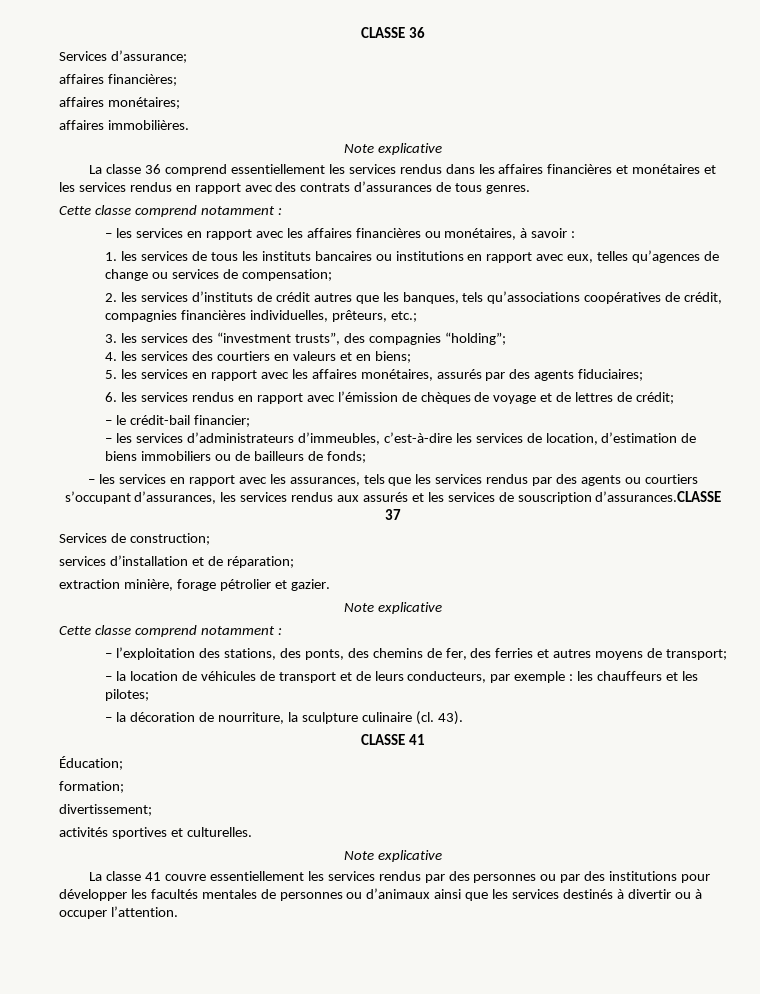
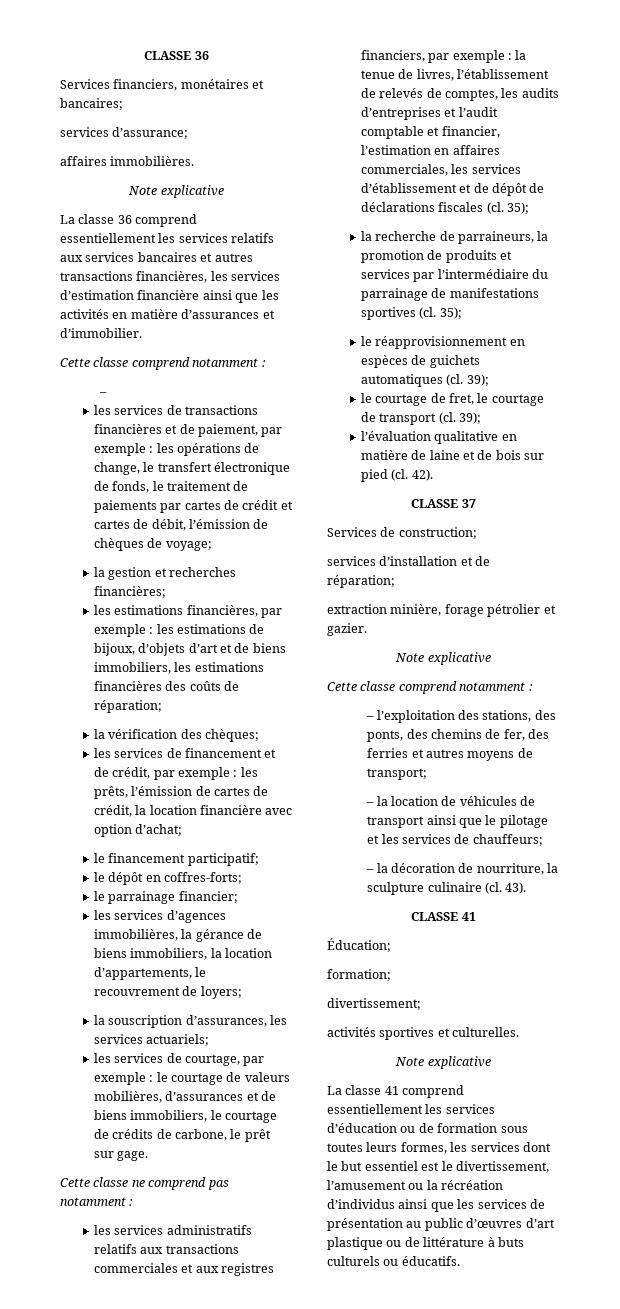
[110,50,187,63] [59,74,177,86] [59,97,180,109] d’assurance; // affaires financières; // affaires monétaires; -> [113,79,265,91] [60,98,123,110] [60,127,189,139] financiers, monétaires et bancaires; // services d’assurance;
[399,164,717,174] [59,181,531,194] [59,205,282,217] [105,228,576,240] [105,250,719,263] [105,269,332,281] [105,291,723,304] [105,310,417,322] [105,332,506,345] [105,351,411,363] [105,369,644,381] [105,391,674,404] [105,415,251,427] [105,432,697,445] [105,451,366,463] [88,474,698,486] [64,491,722,504] rendus dans les affaires financières et monétaires et les services rendus en rapport avec des contrats d’assurances de tous genres. // Cette classe comprend notamment : // – les services en rapport avec les affaires financières ou monétaires, à savoir : // 1. les services de tous les instituts bancaires ou institutions en rapport avec eux, telles qu’agences de change ou services de compensation; // 2. les services d’instituts de crédit autres que les banques, tels qu’associations coopératives de crédit, compagnies financières individuelles, prêteurs, etc.; // 3. les services des “investment trusts”, des compagnies “holding”; // 4. les services des courtiers en valeurs et en biens; // 5. les services en rapport avec les affaires monétaires, assurés par des agents fiduciaires; // 6. les services rendus en rapport avec l’émission de chèques de voyage et de lettres de crédit; // – le crédit-bail financier; // – les services d’administrateurs d’immeubles, c’est-à-dire les services de location, d’estimation de biens immobiliers ou de bailleurs de fonds; // – les services en rapport avec les assurances, tels que les services rendus par des agents ou courtiers s’occupant d’assurances, les services rendus aux assurés et les services de souscription d’assurances.CLASSE -> [231,233,275,243] [60,252,253,262] [60,271,281,283] [60,290,279,303] [60,309,275,319] [60,328,142,338] [60,357,266,370] [99,392,108,396] [93,405,258,415] [93,424,283,437] [93,443,260,456] [93,462,290,475] [93,481,249,493] [93,500,293,513] [93,519,269,531] [93,538,212,551] [93,567,236,580] [93,586,166,598] [93,605,282,618] [93,624,265,637] [93,643,286,656] [93,662,264,674] [93,681,239,691] [93,700,162,713] [93,729,259,742] [93,748,277,758] [93,767,258,780] [93,786,269,799] [93,805,293,817] [93,824,183,837] [93,853,259,866] [93,872,242,885] [93,891,238,904] [93,910,226,923] [93,929,262,942] [93,948,272,960] [93,967,207,980] [93,986,242,999] [93,1015,287,1028] [93,1034,210,1046] [93,1053,265,1066] [93,1072,290,1085] [93,1091,276,1103] [93,1110,277,1123] [93,1129,271,1142] [93,1151,149,1161] [60,1177,229,1190] [60,1197,134,1206] [93,1225,252,1235] [93,1244,239,1254] [93,1263,274,1276] [360,50,527,63] [360,69,549,81] [360,88,559,101] [360,107,498,120] [360,126,500,139] [360,145,500,155] [360,164,521,176] [360,183,545,196] [360,202,529,214] [360,231,549,244] [360,250,512,263] [360,269,548,282] [360,288,539,301] [360,307,462,320] [360,336,525,349] [360,355,480,368] [360,374,489,387] [360,393,544,406] [360,412,481,425] [360,431,517,444] [360,450,545,460] [360,469,433,482] [411,499,459,508] relatifs aux services bancaires et autres transactions financières, les services d’estimation financière ainsi que les activités en matière d’assurances et d’immobilier. // Cette classe comprend notamment : // – // les services de transactions financières et de paiement, par exemple : les opérations de change, le transfert électronique de fonds, le traitement de paiements par cartes de crédit et cartes de débit, l’émission de chèques de voyage; // la gestion et recherches financières; // les estimations financières, par exemple : les estimations de bijoux, d’objets d’art et de biens immobiliers, les estimations financières des coûts de réparation; // la vérification des chèques; // les services de financement et de crédit, par exemple : les prêts, l’émission de cartes de crédit, la location financière avec option d’achat; // le financement participatif; // le dépôt en coffres-forts; // le parrainage financier; // les services d’agences immobilières, la gérance de biens immobiliers, la location d’appartements, le recouvrement de loyers; // la souscription d’assurances, les services actuariels; // les services de courtage, par exemple : le courtage de valeurs mobilières, d’assurances et de biens immobiliers, le courtage de crédits de carbone, le prêt sur gage. // Cette classe ne comprend pas notamment : // les services administratifs relatifs aux transactions commerciales et aux registres financiers, par exemple : la tenue de livres, l’établissement de relevés de comptes, les audits d’entreprises et l’audit comptable et financier, l’estimation en affaires commerciales, les services d’établissement et de dépôt de déclarations fiscales (cl. 35); // la recherche de parraineurs, la promotion de produits et services par l’intermédiaire du parrainage de manifestations sportives (cl. 35); // le réapprovisionnement en espèces de guichets automatiques (cl. 39); // le courtage de fret, le courtage de transport (cl. 39); // l’évaluation qualitative en matière de laine et de bois sur pied (cl. 42). // CLASSE
[339,671,698,683] [105,689,150,701] et de leurs conducteurs, par exemple : les chauffeurs et les pilotes; -> [426,815,548,828] [367,834,543,846] ainsi que le pilotage et les services de chauffeurs;
[165,871,711,883] [59,888,702,901] [59,906,178,919] couvre essentiellement les services rendus par des personnes ou par des institutions pour développer les facultés mentales de personnes ou d’animaux ainsi que les services destinés à divertir ou à occuper l’attention. -> [402,1085,465,1098] [327,1104,495,1114] [327,1123,528,1133] [327,1142,551,1154] [327,1161,549,1173] [327,1180,504,1190] [327,1199,545,1212] [327,1218,555,1231] [327,1237,524,1250] [327,1256,460,1266] comprend essentiellement les services d’éducation ou de formation sous toutes leurs formes, les services dont le but essentiel est le divertissement, l’amusement ou la récréation d’individus ainsi que les services de présentation au public d’œuvres d’art plastique ou de littérature à buts culturels ou éducatifs.

